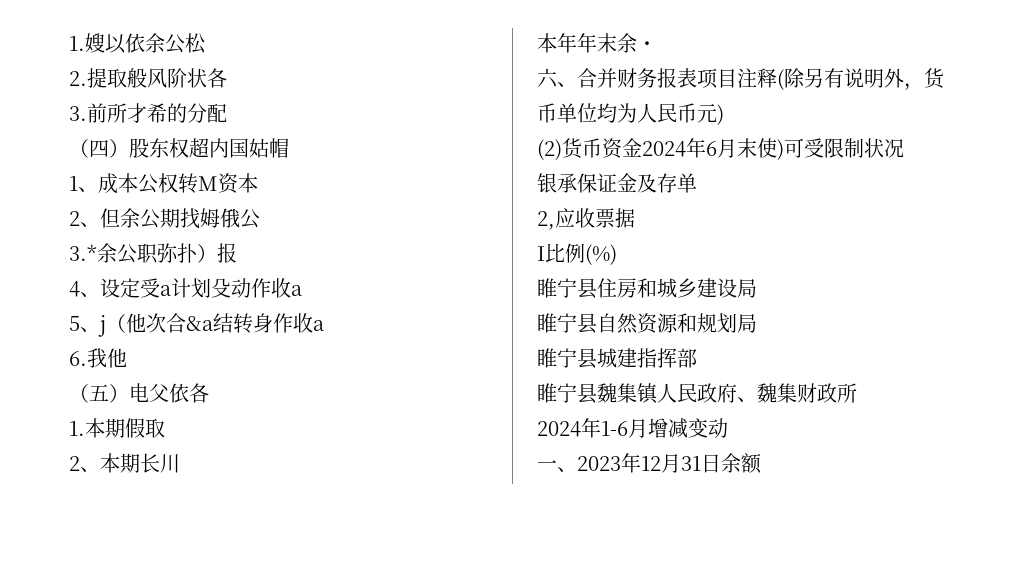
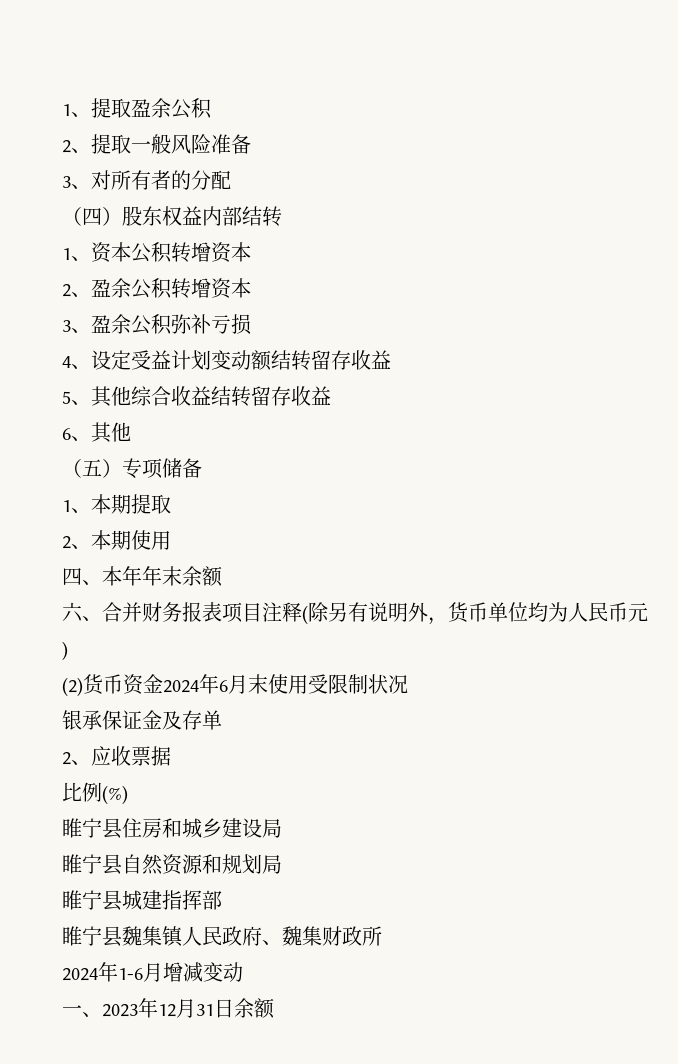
[69,33,206,54] [69,68,227,88] [69,103,167,123] 1.嫂以依余公松 // 2.提取般风阶状各 // 3.前所才希 -> [62,98,212,119] [62,134,251,154] [62,170,171,190] 1、提取盈余公积 // 2、提取一般风险准备 // 3、对所有者
[189,138,289,158] [69,173,218,194] 超内国姑帽 // 1、成本公权转M -> [182,206,282,227] [62,242,211,263] 益内部结转 // 1、资本公积转增
[100,208,260,229] [69,243,237,264] [69,278,302,298] [69,313,324,337] [69,348,127,368] [69,383,209,403] [69,418,145,438] 但余公期找姆俄公 // 3.*余公职弥扑）报 // 4、设定受a计划殳动作收a // 5、j（他次合&a结转身作收a // 6.我他 // （五）电父依各 // 1.本期假 -> [91,278,251,299] [62,314,251,335] [62,350,391,371] [62,386,331,407] [62,422,131,443] [62,458,202,479] [62,494,151,514] 盈余公积转增资本 // 3、盈余公积弥补亏损 // 4、设定受益计划变动额结转留存收益 // 5、其他综合收益结转留存收益 // 6、其他 // （五）专项储备 // 1、本期提
[140,453,180,473] 长川 // -> [131,530,171,550] [62,568,102,585] 使用 // 四、
[637,41,657,51] ・ -> [202,566,223,587] 额
[777,138,804,160] )可 -> [288,675,308,694] 用
[537,211,555,230] 2, -> [62,752,91,765] 2、
[537,246,545,261] I -> (171, 756) none

